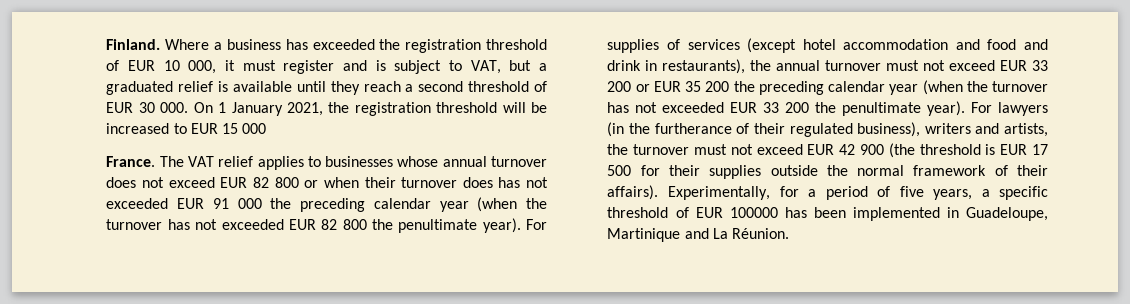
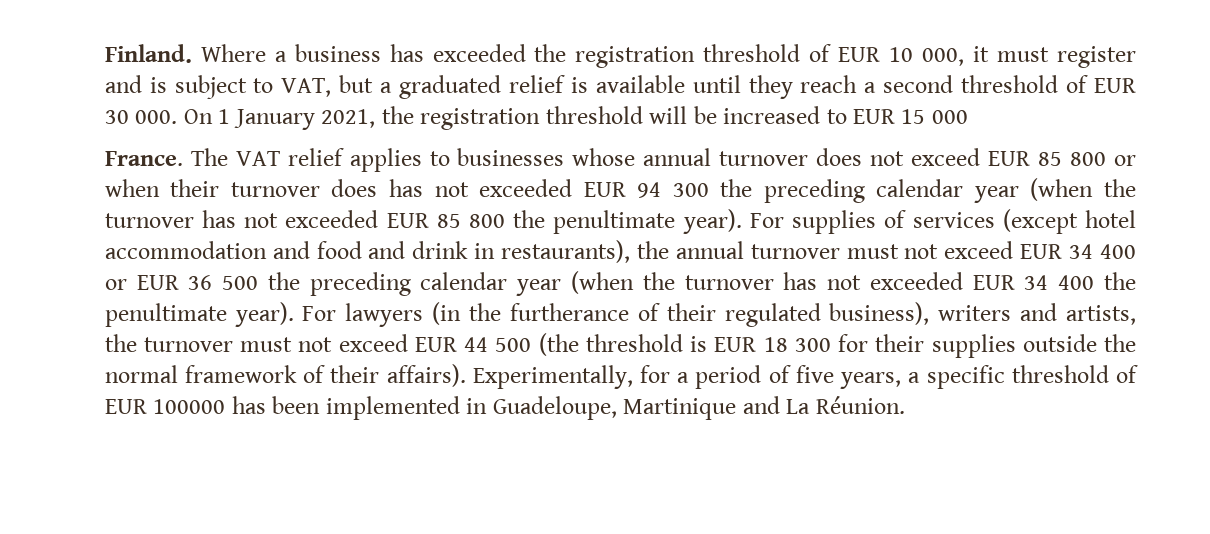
[252,177,269,188] 82 -> [1038,152,1063,166] 85
[212,198,262,209] 91 000 -> [637,182,709,198] 94 300
[321,219,338,230] 82 -> [436,214,461,228] 85
[1032,60,1048,71] [607,81,730,92] 33 200 or EUR 35 200 -> [1069,244,1137,259] [104,275,259,290] 34 400 or EUR 36 500
[763,102,810,113] 33 200 -> [1024,275,1095,290] 34 400
[839,144,885,155] 42 900 -> [464,337,532,352] 44 500
[1032,144,1048,155] [607,165,632,176] 17 500 -> [763,337,831,352] 18 300

